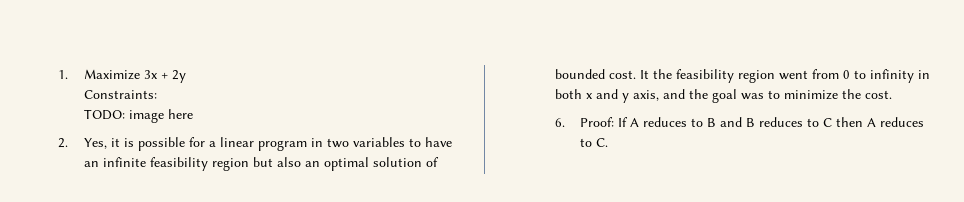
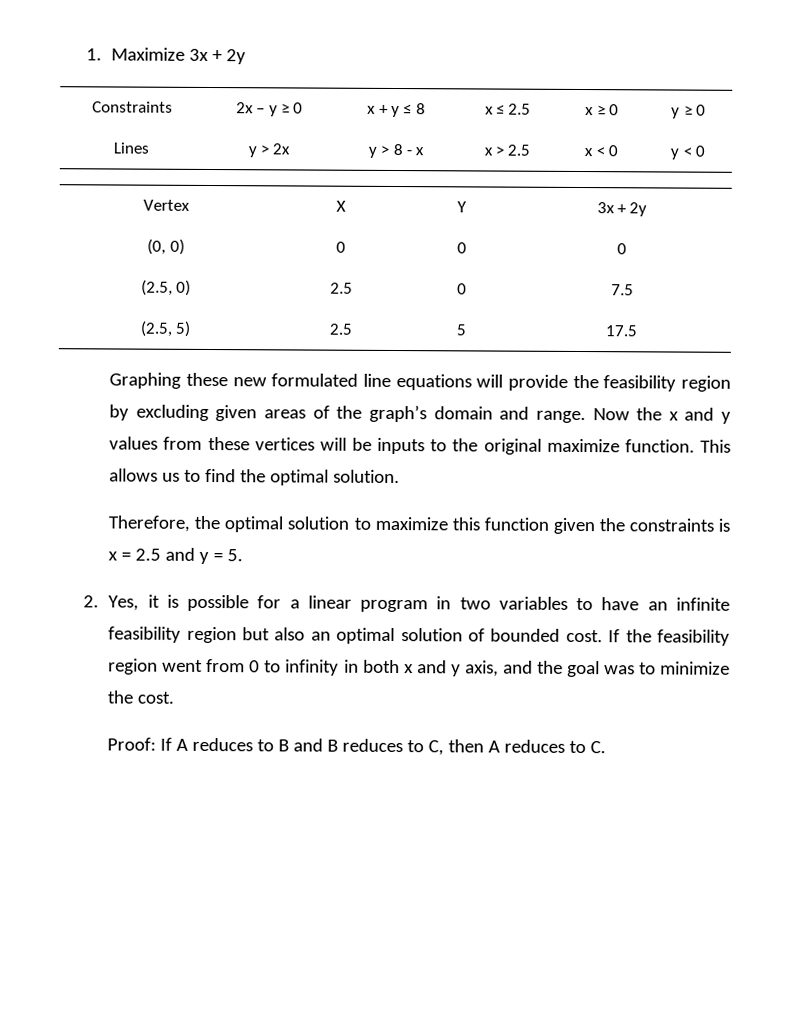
[83,90,157,99] [83,109,193,123] // Constraints: // TODO: image here -> [91,101,173,113] [235,102,304,117] [367,103,426,118] [484,103,532,115] [585,104,619,116] [671,104,706,119] [113,142,149,154] [247,143,291,158] [367,143,425,158] [483,144,531,156] [584,145,618,157] [670,145,705,160] [143,199,190,211] [336,200,346,212] [457,201,467,213] [596,202,648,217] [147,238,185,255] [336,241,346,253] [456,242,467,254] [617,243,627,255] [140,279,192,296] [329,282,353,294] [456,283,467,295] [610,284,634,296] [139,320,192,337] [328,323,353,335] [455,324,466,336] [605,325,637,337] [109,372,731,392] [109,404,732,424] [109,436,731,455] [109,468,401,486] [108,515,730,535] [108,547,244,565] // Constraints | 2x – y ≥ 0 | x + y ≤ 8 | x ≤ 2.5 | x ≥ 0 | y ≥ 0 // Lines | y > 2x | y > 8 - x | x > 2.5 | x < 0 | y < 0 // Vertex | X | Y | 3x + 2y // (0, 0) | 0 | 0 | 0 // (2.5, 0) | 2.5 | 0 | 7.5 // (2.5, 5) | 2.5 | 5 | 17.5 // Graphing these new formulated line equations will provide the feasibility region by excluding given areas of the graph’s domain and range. Now the x and y values from these vertices will be inputs to the original maximize function. This allows us to find the optimal solution. // Therefore, the optimal solution to maximize this function given the constraints is x = 2.5 and y = 5.
[639,70,649,79] It -> [608,629,621,643] If
[554,118,565,127] 6. -> (176, 697) none
[823,118,833,127] C -> [428,740,445,756] C,

